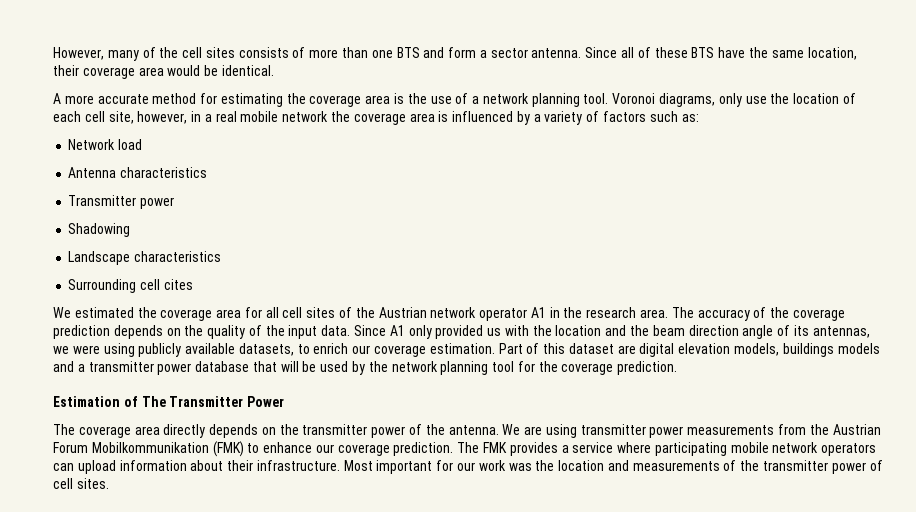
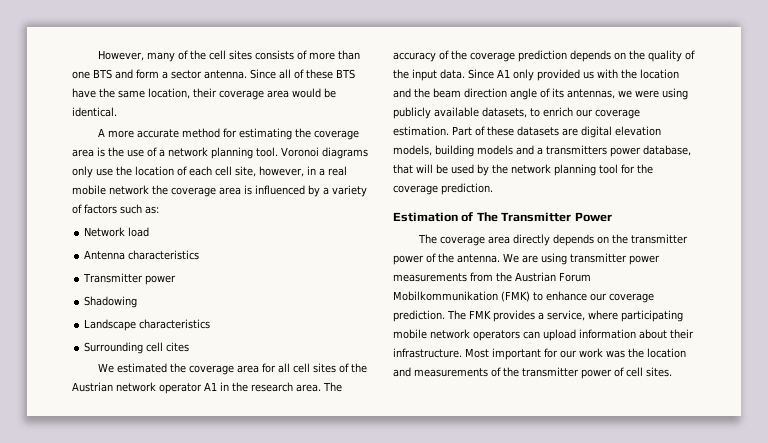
[659,93,716,107] diagrams, -> [322,147,368,159] diagrams
[543,343,614,354] this dataset -> [487,126,559,136] these datasets
[782,343,834,357] buildings -> [435,145,474,157] building
[88,361,250,375] transmitter power database -> [546,145,691,157] transmitters power database,
[572,442,614,453] service -> [547,310,585,321] service,

